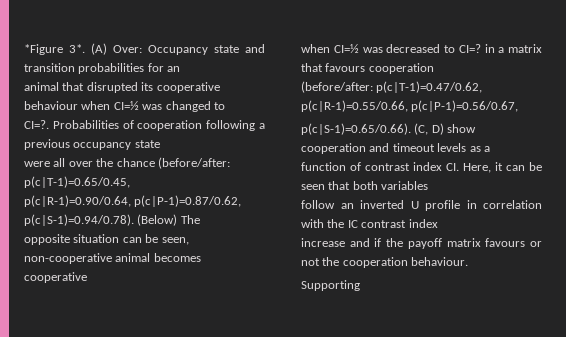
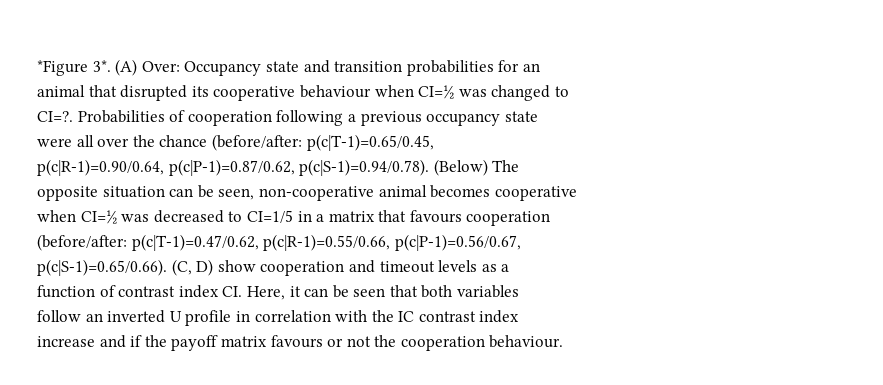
[458,44,481,53] CI=? -> [246,210,293,223] CI=1/5
[301,280,360,291] // Supporting -> (564, 341) none

